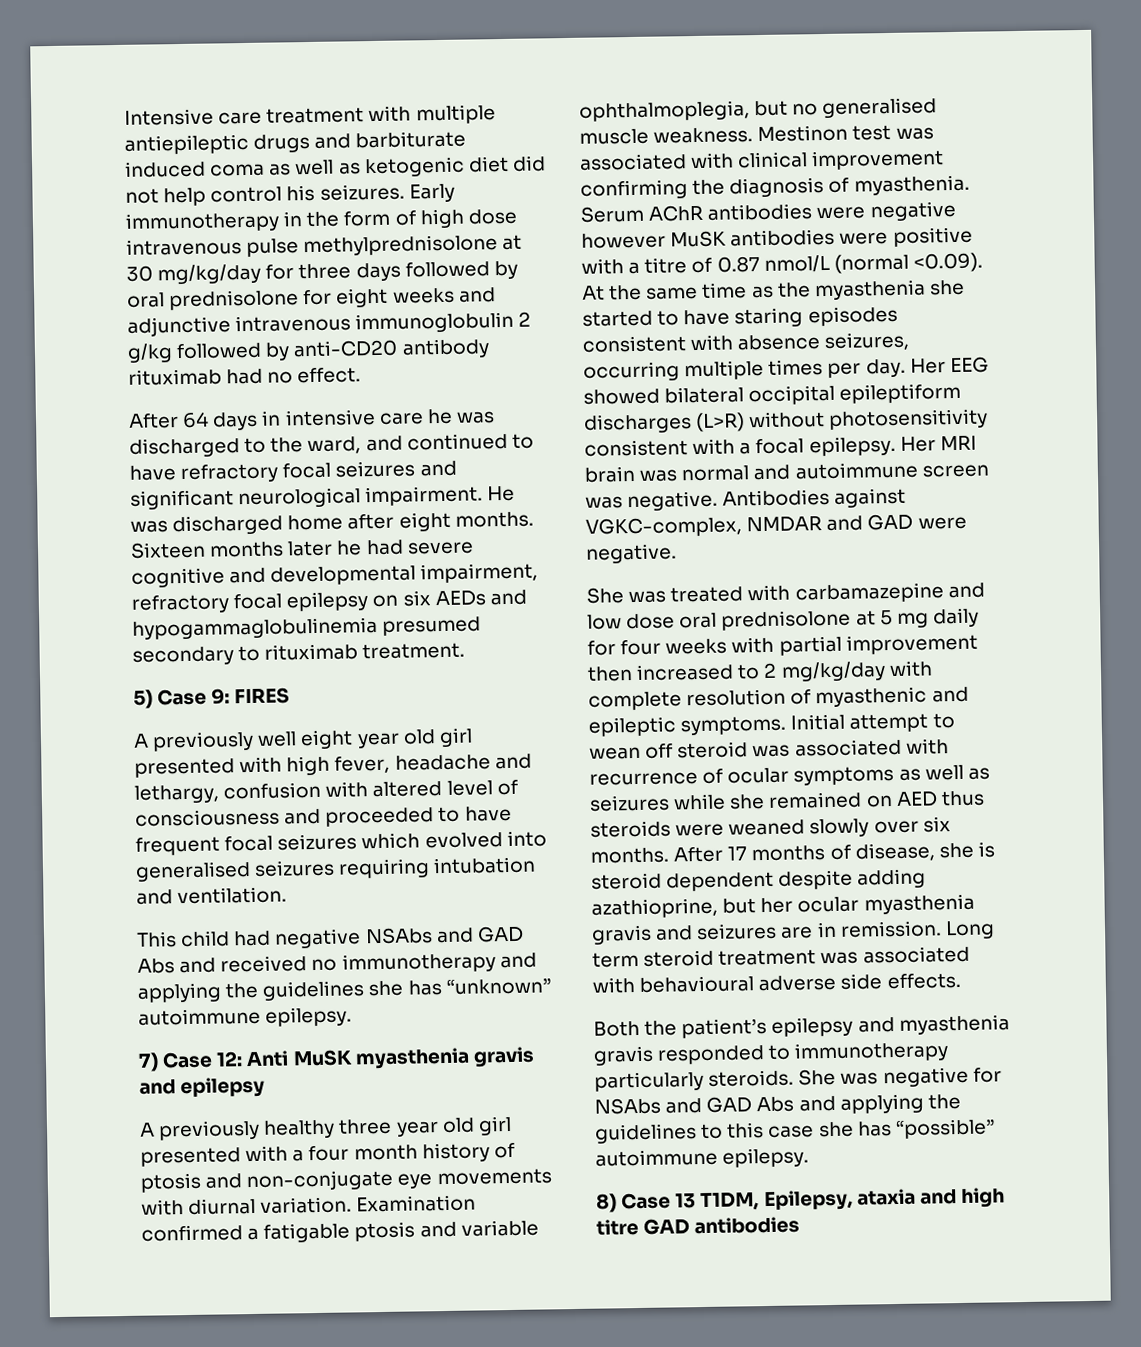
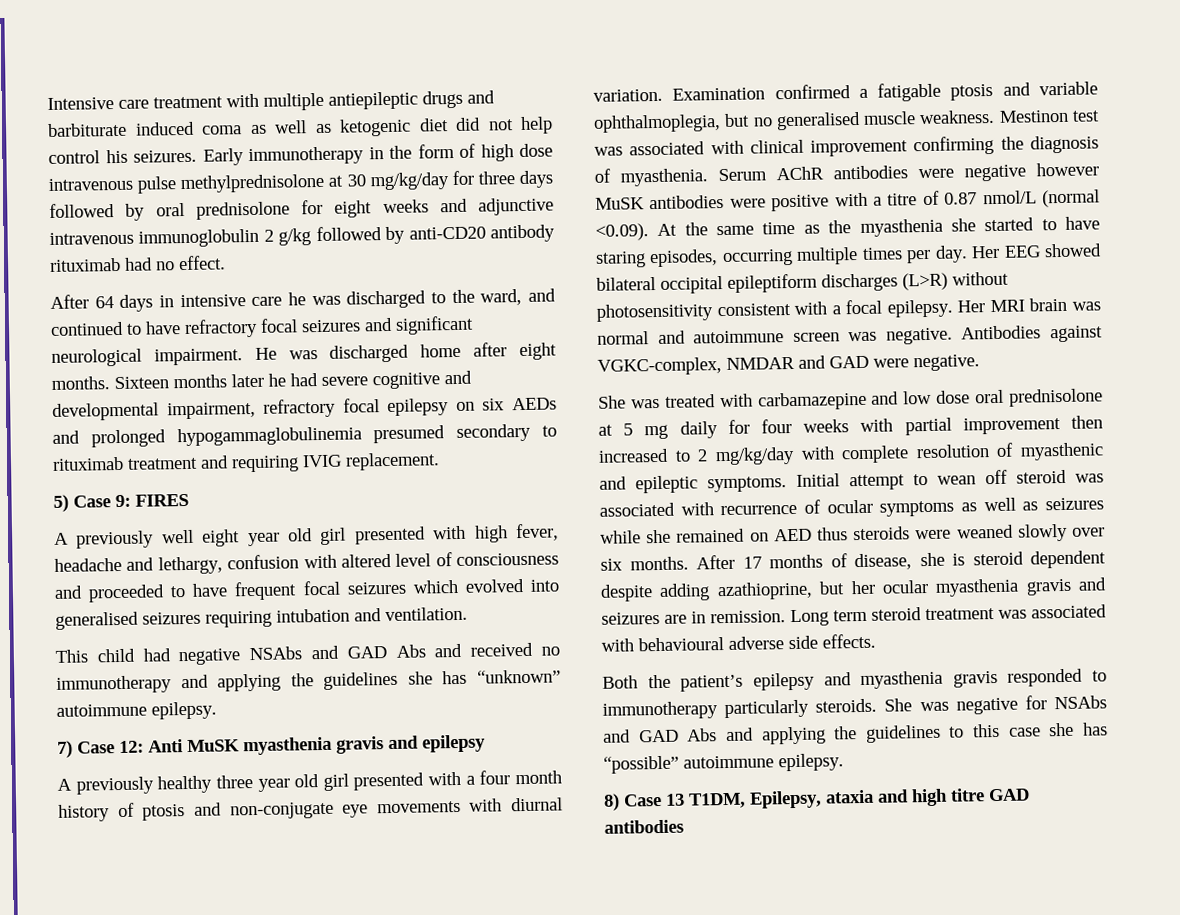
(527, 597) none -> [90,429,166,448] prolonged
[362,642,466,660] treatment. -> [127,452,440,473] treatment and requiring IVIG replacement.
[807,305,898,327] [582,331,911,353] episodes consistent with absence seizures, -> [649,249,719,268] episodes,

